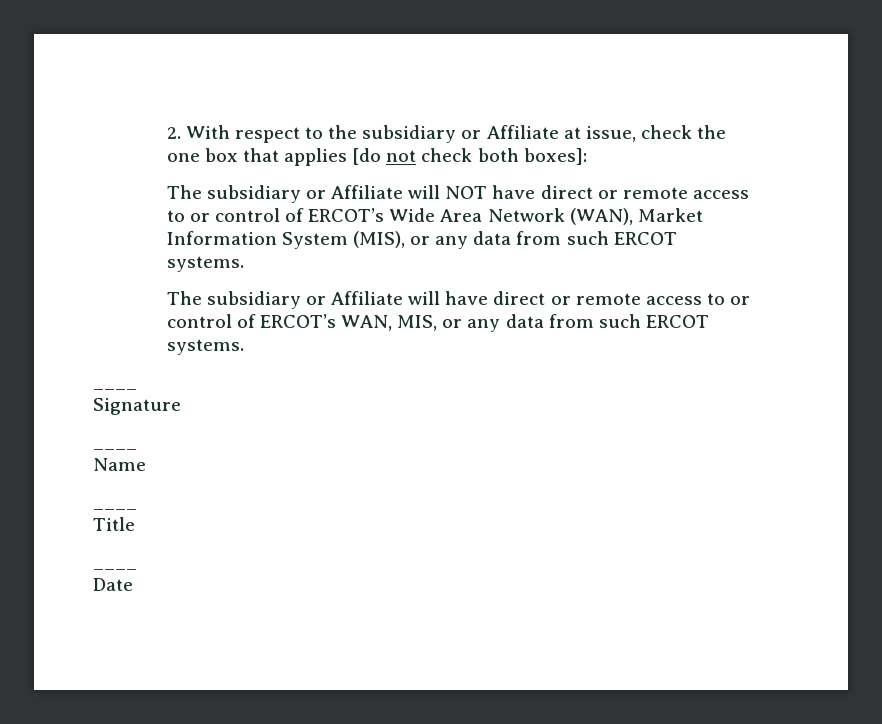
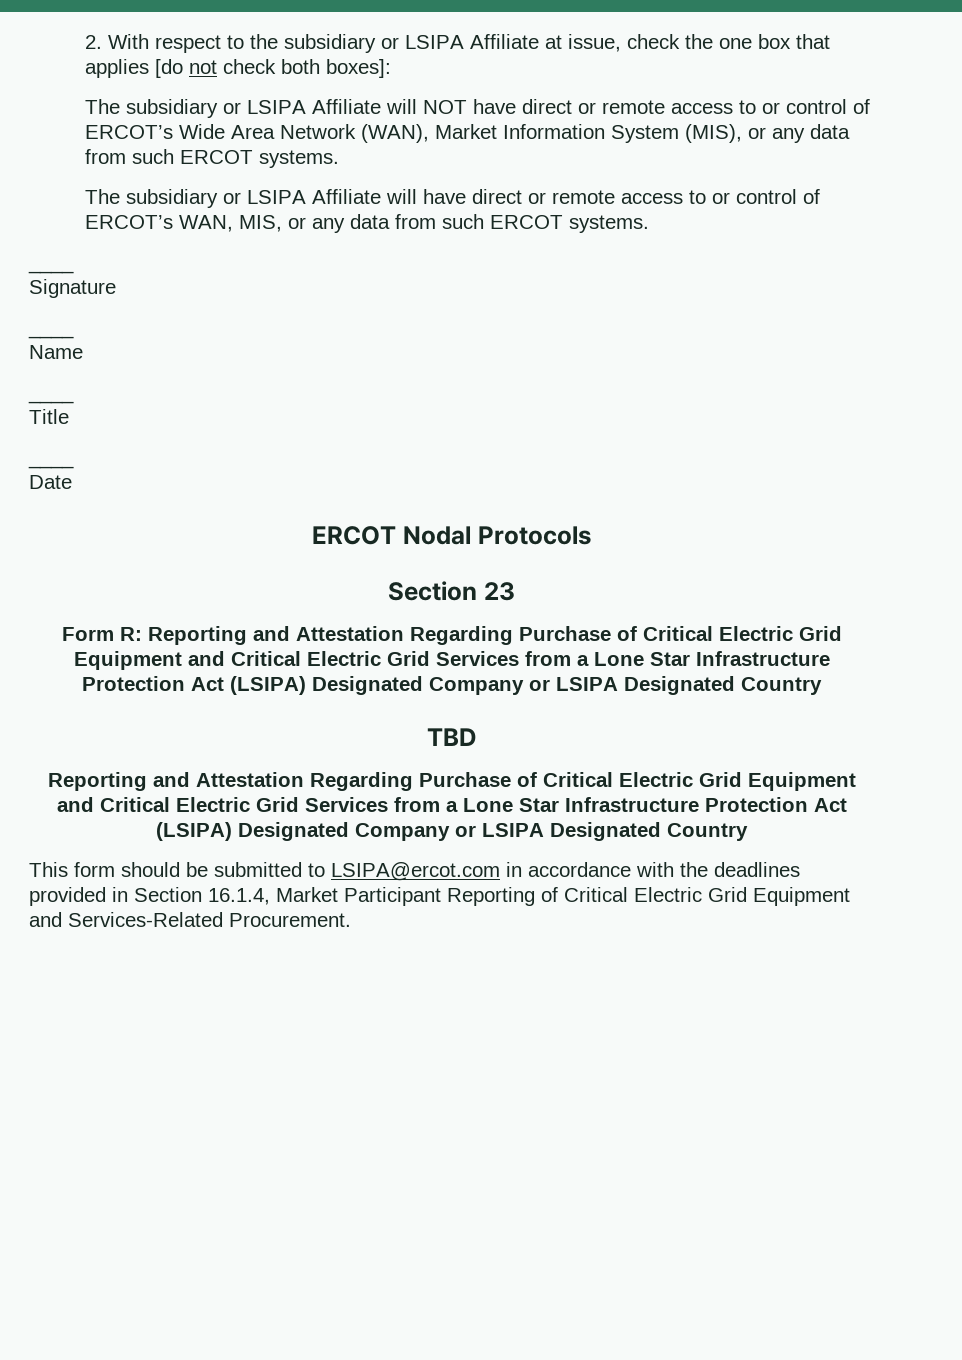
(482, 134) none -> [404,35,464,49] LSIPA
(326, 194) none -> [246,100,306,114] LSIPA
(326, 300) none -> [246,190,306,204] LSIPA
(133, 584) none -> [312,526,591,545] [388,581,515,601] [61,626,842,645] [73,651,830,670] [82,676,822,695] [426,728,477,746] [47,772,856,791] [56,797,847,812] [156,822,748,841] [29,862,800,881] [29,887,850,906] [29,912,351,927] // ERCOT Nodal Protocols // Section 23 // Form R: Reporting and Attestation Regarding Purchase of Critical Electric Grid Equipment and Critical Electric Grid Services from a Lone Star Infrastructure Protection Act (LSIPA) Designated Company or LSIPA Designated Country // TBD // Reporting and Attestation Regarding Purchase of Critical Electric Grid Equipment and Critical Electric Grid Services from a Lone Star Infrastructure Protection Act (LSIPA) Designated Company or LSIPA Designated Country // This form should be submitted to LSIPA@ercot.com in accordance with the deadlines provided in Section 16.1.4, Market Participant Reporting of Critical Electric Grid Equipment and Services-Related Procurement.

